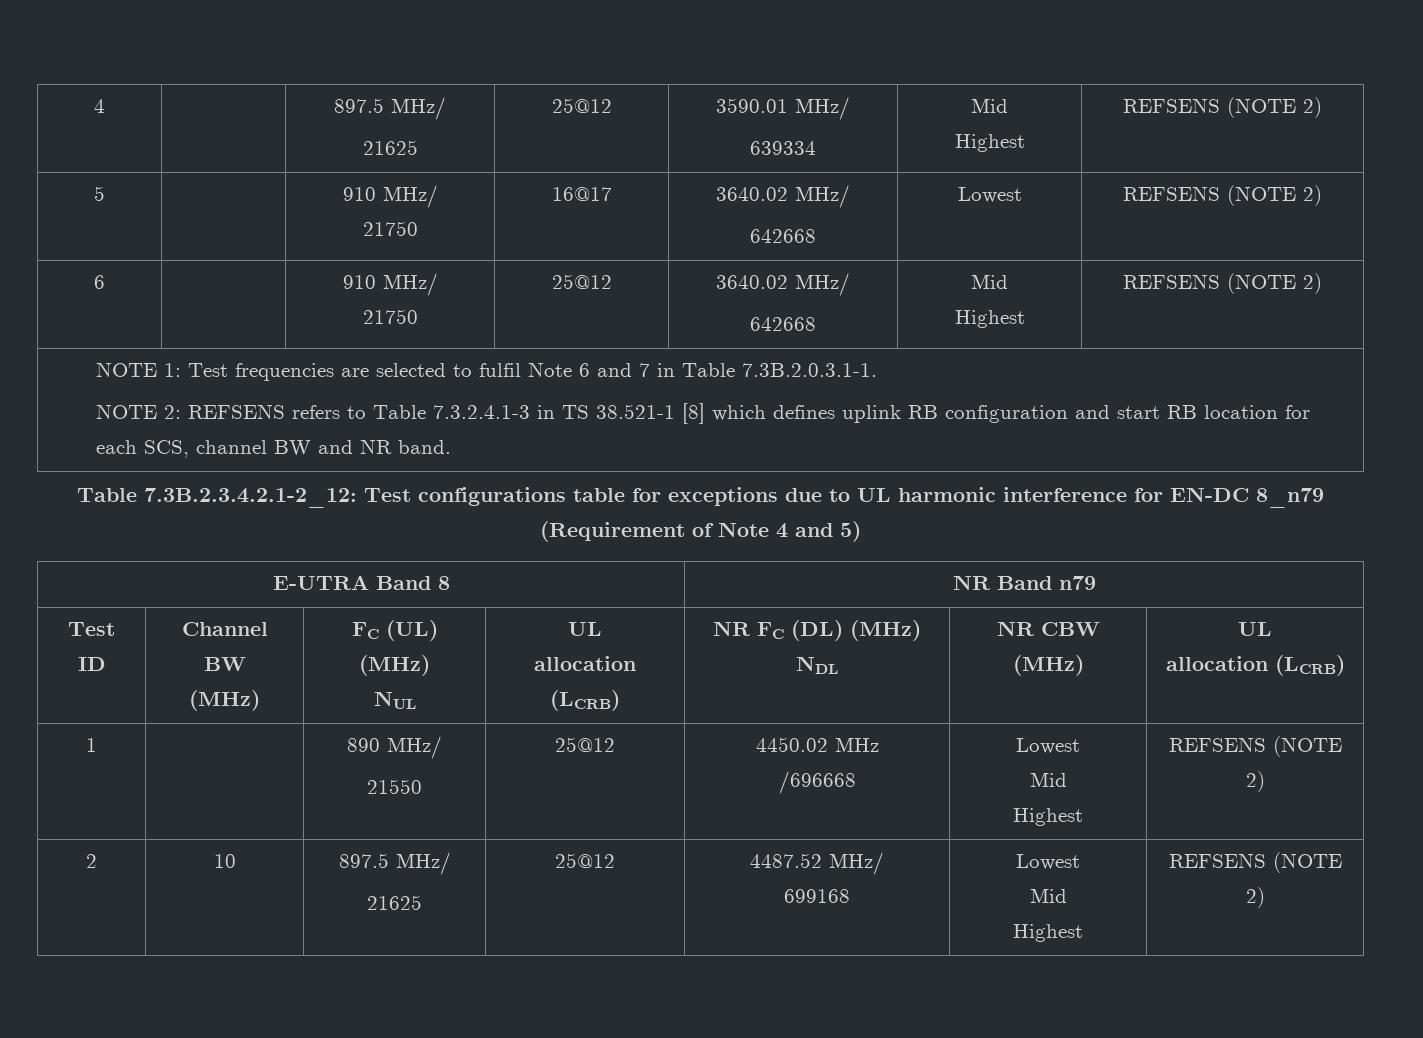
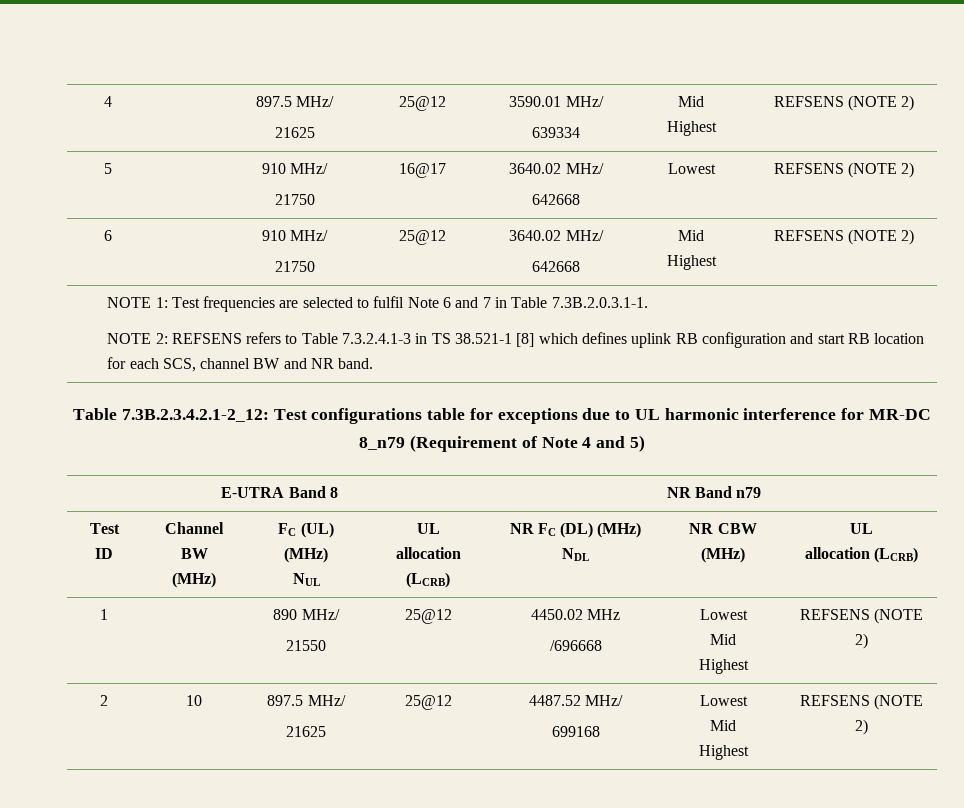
[1170,487,1249,502] EN-DC -> [868,409,931,420] MR-DC

